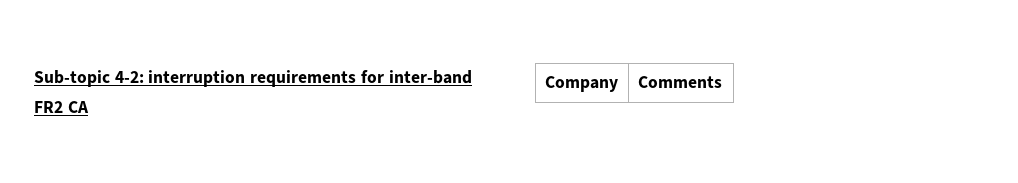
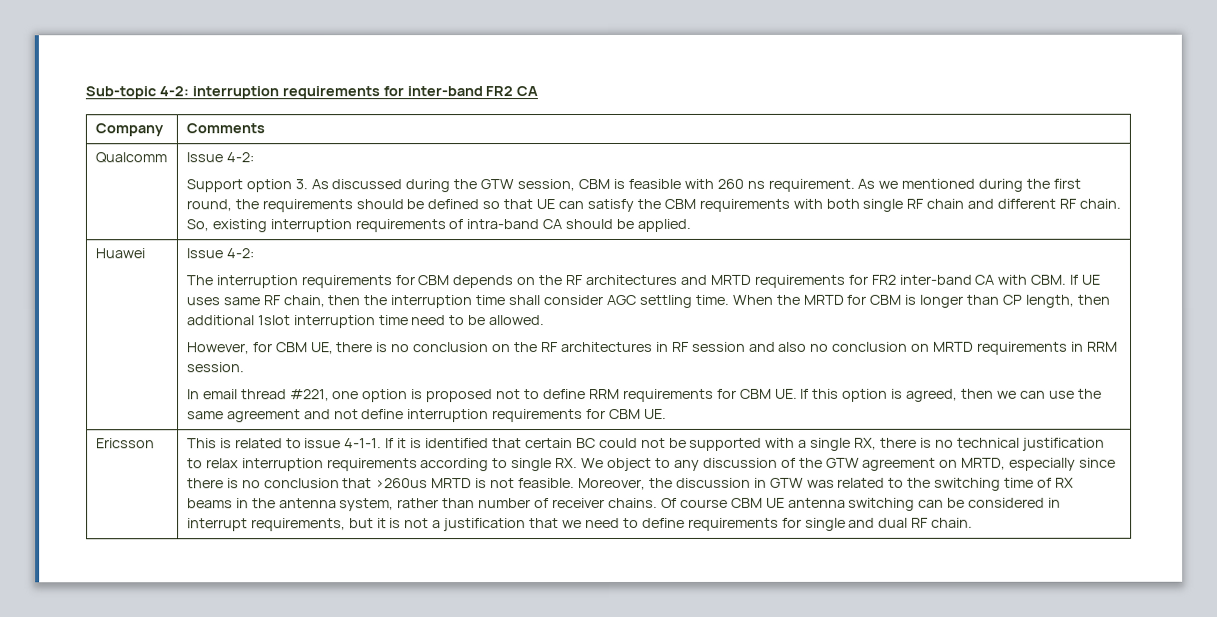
(722, 82) none -> [94,152,167,163] [185,152,254,163] [185,178,1082,193] [185,198,1121,213] [185,218,692,233] [94,248,145,259] [185,248,254,259] [185,274,1101,289] [185,294,1110,309] [186,315,546,329] [186,341,1118,355] [186,362,245,373] [186,388,1102,403] [186,408,668,423] [95,438,155,449] [186,437,1105,451] [186,457,1117,472] [186,477,1074,491] [186,497,1062,512] [186,517,974,532] // Qualcomm | Issue 4-2: // Support option 3. As discussed during the GTW session, CBM is feasible with 260 ns requirement. As we mentioned during the first round, the requirements should be defined so that UE can satisfy the CBM requirements with both single RF chain and different RF chain. So, existing interruption requirements of intra-band CA should be applied. // Huawei | Issue 4-2: // The interruption requirements for CBM depends on the RF architectures and MRTD requirements for FR2 inter-band CA with CBM. If UE uses same RF chain, then the interruption time shall consider AGC settling time. When the MRTD for CBM is longer than CP length, then additional 1slot interruption time need to be allowed. // However, for CBM UE, there is no conclusion on the RF architectures in RF session and also no conclusion on MRTD requirements in RRM session. // In email thread #221, one option is proposed not to define RRM requirements for CBM UE. If this option is agreed, then we can use the same agreement and not define interruption requirements for CBM UE. // Ericsson | This is related to issue 4-1-1. If it is identified that certain BC could not be supported with a single RX, there is no technical justification to relax interruption requirements according to single RX. We object to any discussion of the GTW agreement on MRTD, especially since there is no conclusion that >260us MRTD is not feasible. Moreover, the discussion in GTW was related to the switching time of RX beams in the antenna system, rather than number of receiver chains. Of course CBM UE antenna switching can be considered in interrupt requirements, but it is not a justification that we need to define requirements for single and dual RF chain.

